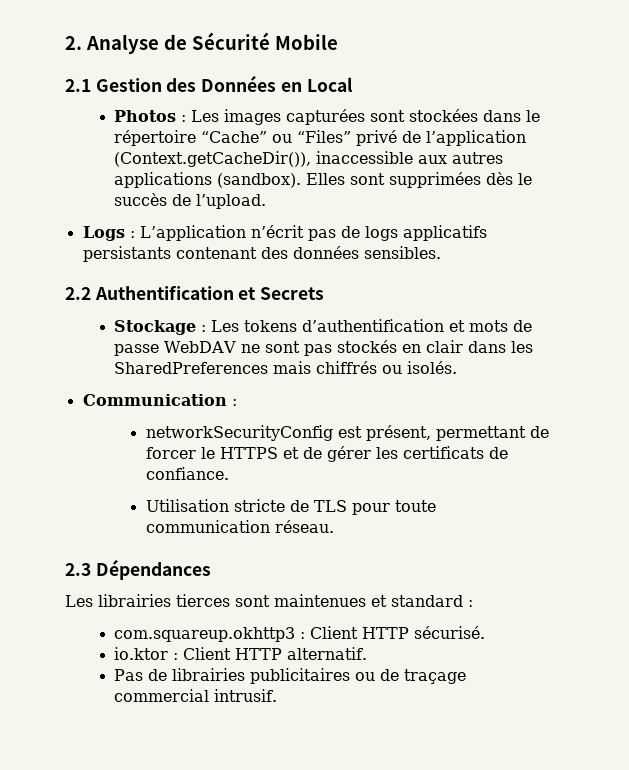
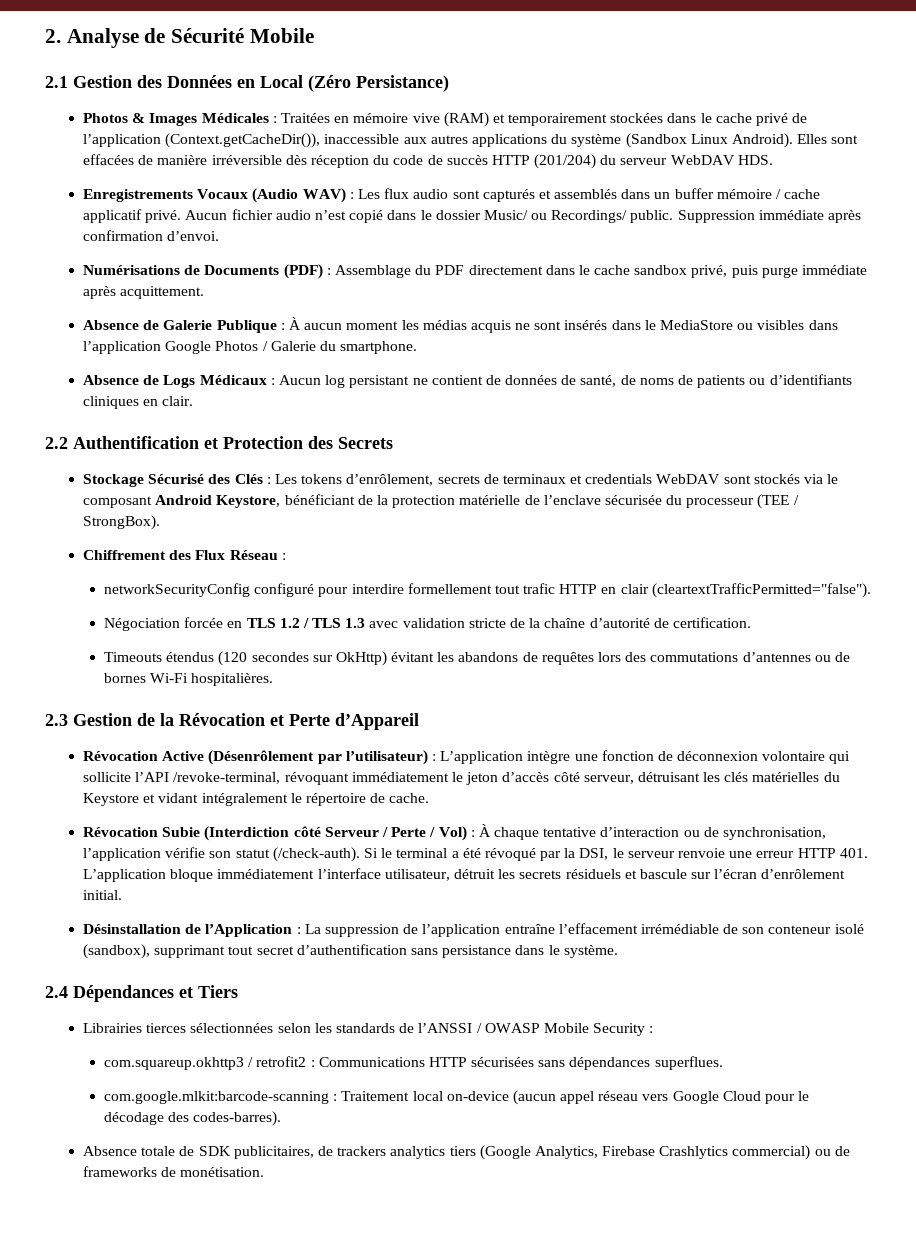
[114,109,541,125] [114,130,352,146] // Photos : Les images capturées sont stockées dans le répertoire “Cache” ou “Files” -> [308,75,449,92] [83,112,752,127] (Zéro Persistance) // Photos & Images Médicales : Traitées en mémoire vive (RAM) et temporairement stockées dans le cache
[217,172,533,188] [114,193,267,209] [82,225,487,241] [82,246,441,262] (sandbox). Elles sont supprimées dès le succès de l’upload. // Logs : L’application n’écrit pas de logs applicatifs persistants contenant des données sensibles. -> [551,133,859,148] [83,154,773,169] [83,188,821,203] [83,209,861,223] [83,230,220,241] [83,264,867,279] [83,286,205,299] [83,317,838,333] [83,341,418,354] [83,374,852,388] [83,396,194,409] du système (Sandbox Linux Android). Elles sont effacées de manière irréversible dès réception du code de succès HTTP (201/204) du serveur WebDAV HDS. // Enregistrements Vocaux (Audio WAV) : Les flux audio sont capturés et assemblés dans un buffer mémoire / cache applicatif privé. Aucun fichier audio n’est copié dans le dossier Music/ ou Recordings/ public. Suppression immédiate après confirmation d’envoi. // Numérisations de Documents (PDF) : Assemblage du PDF directement dans le cache sandbox privé, puis purge immédiate après acquittement. // Absence de Galerie Publique : À aucun moment les médias acquis ne sont insérés dans le MediaStore ou visibles dans l’application Google Photos / Galerie du smartphone. // Absence de Logs Médicaux : Aucun log persistant ne contient de données de santé, de noms de patients ou d’identifiants cliniques en clair.
(257, 293) none -> [223,436,333,449] Protection des
[201,319,533,332] [114,340,534,356] [114,361,458,374] [82,394,237,406] [145,425,549,441] [145,446,508,462] [145,467,229,480] [145,499,436,515] [145,520,334,533] [65,559,211,580] [65,594,473,607] [114,626,486,642] [114,647,368,660] [114,668,467,684] [114,689,278,702] : Les tokens d’authentification et mots de passe WebDAV ne sont pas stockés en clair dans les SharedPreferences mais chiffrés ou isolés. // Communication : // networkSecurityConfig est présent, permettant de forcer le HTTPS et de gérer les certificats de confiance. // Utilisation stricte de TLS pour toute communication réseau. // 2.3 Dépendances // Les librairies tierces sont maintenues et standard : // com.squareup.okhttp3 : Client HTTP sécurisé. // io.ktor : Client HTTP alternatif. // Pas de librairies publicitaires ou de traçage commercial intrusif. -> [148,474,839,486] [83,494,799,509] [83,515,161,530] [83,550,286,560] [103,583,871,598] [103,617,751,631] [103,651,850,666] [103,673,274,686] [45,713,419,730] [83,750,851,765] [83,772,840,785] [83,793,430,806] [83,824,826,841] [83,847,868,862] [83,868,846,882] [83,890,123,900] [83,923,864,937] [83,944,618,959] [45,985,238,1002] [83,1023,654,1036] [103,1056,723,1070] [103,1090,810,1105] [103,1111,282,1126] [83,1145,850,1160] [83,1166,265,1177] Sécurisé des Clés : Les tokens d’enrôlement, secrets de terminaux et credentials WebDAV sont stockés via le composant Android Keystore, bénéficiant de la protection matérielle de l’enclave sécurisée du processeur (TEE / StrongBox). // Chiffrement des Flux Réseau : // networkSecurityConfig configuré pour interdire formellement tout trafic HTTP en clair (cleartextTrafficPermitted="false"). // Négociation forcée en TLS 1.2 / TLS 1.3 avec validation stricte de la chaîne d’autorité de certification. // Timeouts étendus (120 secondes sur OkHttp) évitant les abandons de requêtes lors des commutations d’antennes ou de bornes Wi-Fi hospitalières. // 2.3 Gestion de la Révocation et Perte d’Appareil // Révocation Active (Désenrôlement par l’utilisateur) : L’application intègre une fonction de déconnexion volontaire qui sollicite l’API /revoke-terminal, révoquant immédiatement le jeton d’accès côté serveur, détruisant les clés matérielles du Keystore et vidant intégralement le répertoire de cache. // Révocation Subie (Interdiction côté Serveur / Perte / Vol) : À chaque tentative d’interaction ou de synchronisation, l’application vérifie son statut (/check-auth). Si le terminal a été révoqué par la DSI, le serveur renvoie une erreur HTTP 401. L’application bloque immédiatement l’interface utilisateur, détruit les secrets résiduels et bascule sur l’écran d’enrôlement initial. // Désinstallation de l’Application : La suppression de l’application entraîne l’effacement irrémédiable de son conteneur isolé (sandbox), supprimant tout secret d’authentification sans persistance dans le système. // 2.4 Dépendances et Tiers // Librairies tierces sélectionnées selon les standards de l’ANSSI / OWASP Mobile Security : // com.squareup.okhttp3 / retrofit2 : Communications HTTP sécurisées sans dépendances superflues. // com.google.mlkit:barcode-scanning : Traitement local on-device (aucun appel réseau vers Google Cloud pour le décodage des codes-barres). // Absence totale de SDK publicitaires, de trackers analytics tiers (Google Analytics, Firebase Crashlytics commercial) ou de frameworks de monétisation.

